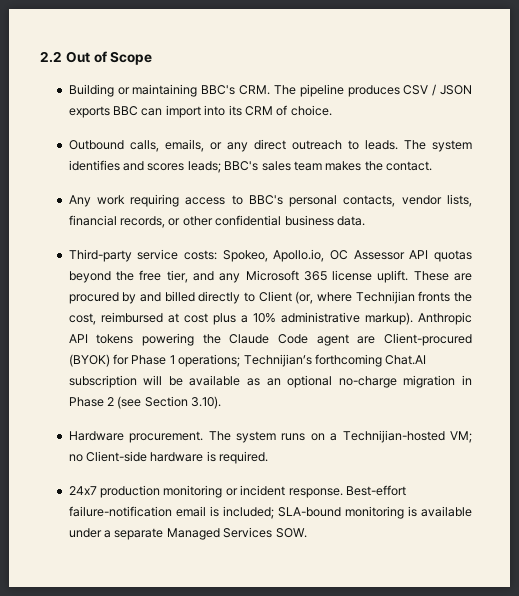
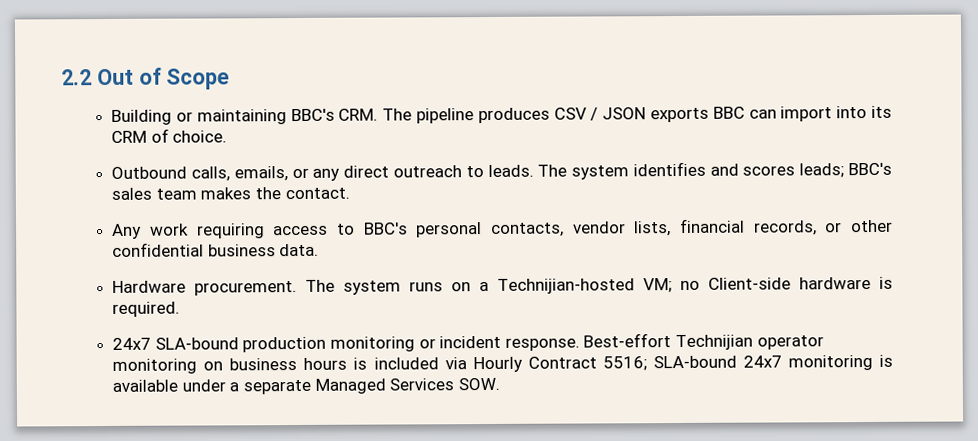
[68,249,472,262] [68,270,472,283] [68,291,473,304] [68,312,472,325] [68,333,472,346] [68,354,427,367] [68,375,473,388] [68,396,222,409] // Third-party service costs: Spokeo, Apollo.io, OC Assessor API quotas beyond the free tier, and any Microsoft 365 license uplift. These are procured by and billed directly to Client (or, where Technijian fronts the cost, reimbursed at cost plus a 10% administrative markup). Anthropic API tokens powering the Claude Code agent are Client-procured (BYOK) for Phase 1 operations; Technijian’s forthcoming Chat.AI subscription will be available as an optional no-charge migration in Phase 2 (see Section 3.10). -> (320, 250) none
(97, 490) none -> [154,337,239,350] SLA-bound
[68,506,341,519] failure-notification email is included; SLA-bound -> [674,334,824,351] [112,355,782,374] Technijian operator monitoring on business hours is included via Hourly Contract 5516; SLA-bound 24x7

